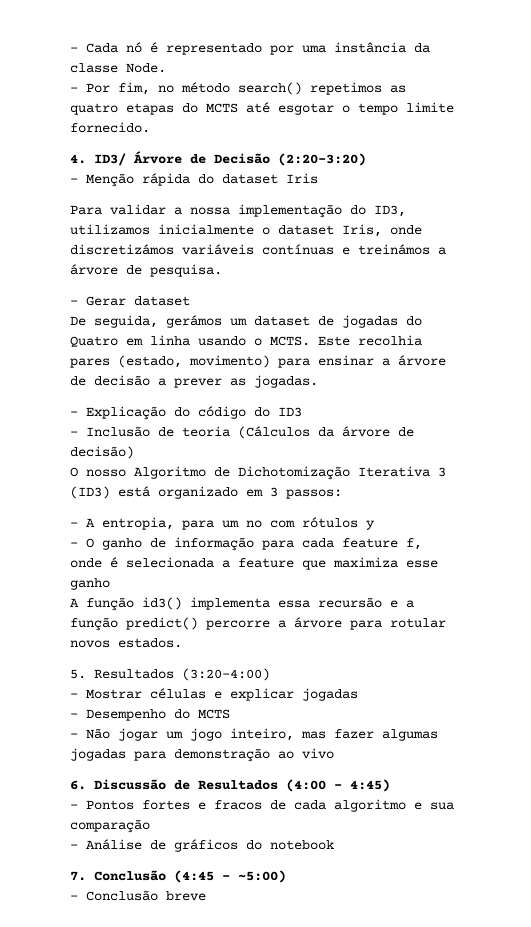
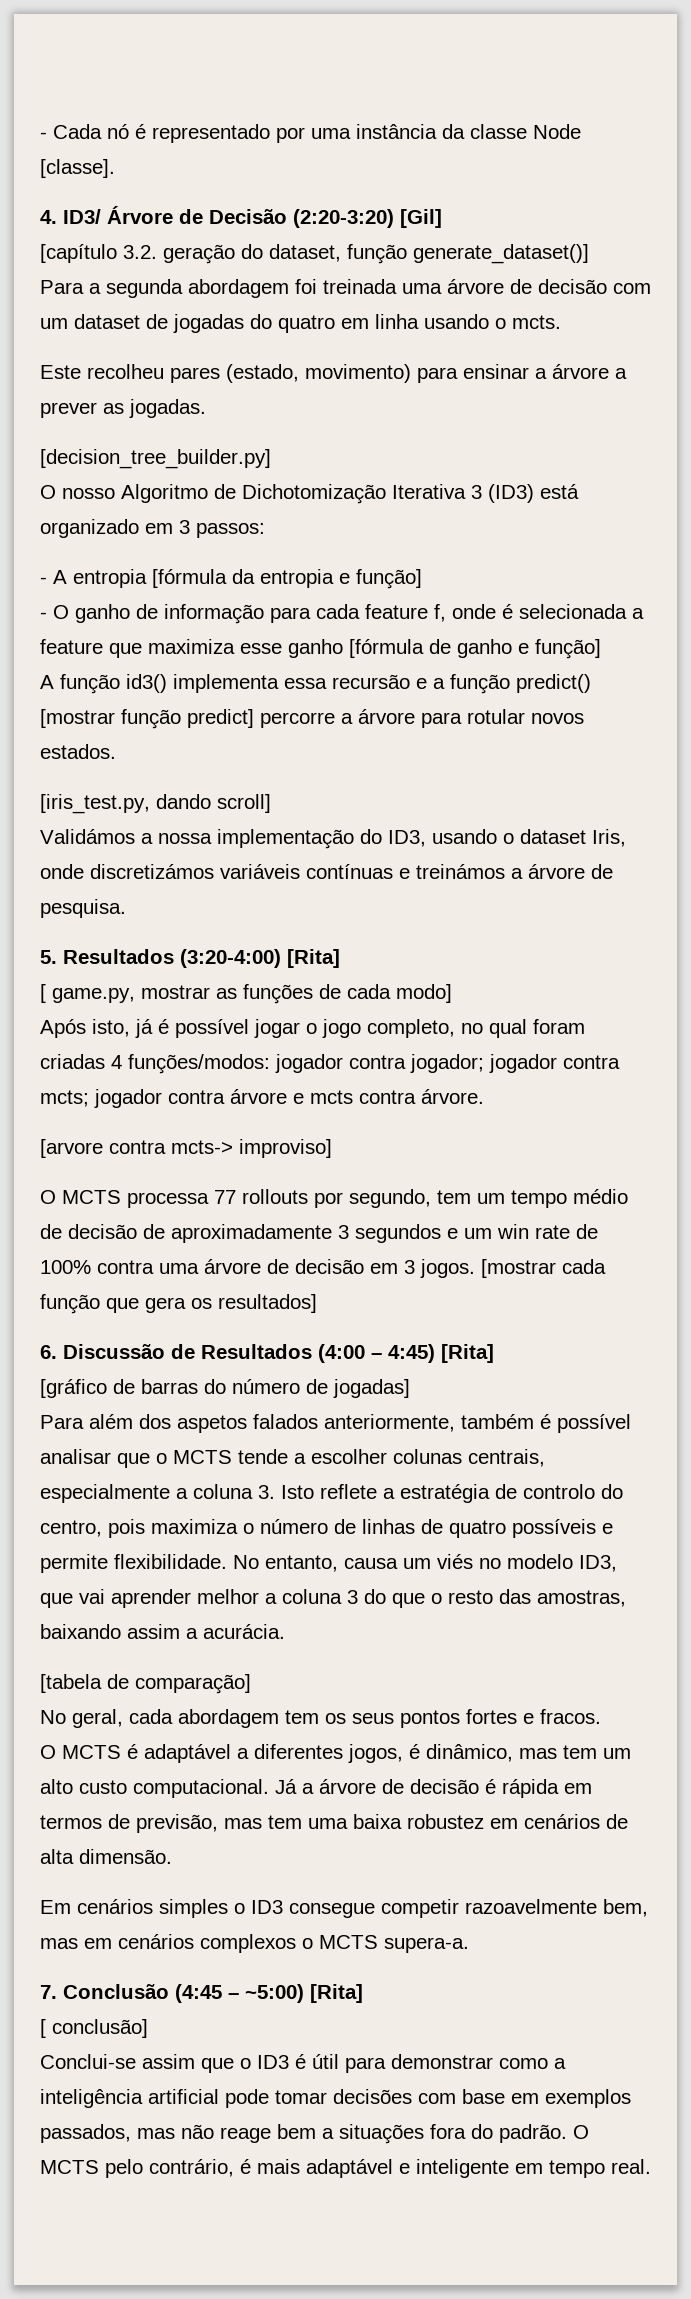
[126,63,166,73] [70,82,406,95] [70,102,454,115] [70,122,150,133] Node. // - Por fim, no método search() repetimos as quatro etapas do MCTS até esgotar o tempo limite fornecido. -> [533,124,581,139] [40,159,115,178] Node [classe].
[70,173,318,187] [70,204,406,218] [70,224,422,237] [70,244,446,255] [70,264,222,277] [70,296,190,306] [70,315,222,328] // - Menção rápida do dataset Iris // Para validar a nossa implementação do ID3, utilizamos inicialmente o dataset Iris, onde discretizámos variáveis contínuas e treinámos a árvore de pesquisa. // - Gerar dataset // De seguida, gerámos -> [400,209,442,228] [40,244,589,264] [40,279,651,298] [Gil] // [capítulo 3.2. geração do dataset, função generate_dataset()] // Para a segunda abordagem foi treinada uma árvore de decisão com
[70,336,118,347] Quatro -> [278,315,335,333] quatro
[270,335,422,346] MCTS. Este recolhia -> [512,315,561,329] [40,364,164,379] mcts. // Este recolheu
[70,375,150,386] de decisão -> (609, 371) none
[70,406,302,420] [70,426,414,439] [70,446,134,459] - Explicação do código do ID3 // - Inclusão de teoria (Cálculos da árvore de decisão) -> [40,449,271,469] [decision_tree_builder.py]
[102,517,375,530] entropia, para um no com rótulos y -> [73,569,422,589] entropia [fórmula da entropia e função]
(110, 584) none -> [349,639,601,659] [fórmula de ganho e função]
(198, 623) none -> [40,709,254,729] [mostrar função predict]
[70,668,270,681] [70,688,358,701] [70,709,230,721] [70,728,438,741] [70,748,334,762] 5. Resultados (3:20-4:00) // - Mostrar células e explicar jogadas // - Desempenho do MCTS // - Não jogar um jogo inteiro, mas fazer algumas jogadas para demonstração ao vivo -> [40,794,271,814] [40,829,626,849] [40,864,613,879] [40,899,126,918] [40,949,340,968] [40,984,452,1004] [40,1019,585,1038] [40,1054,620,1074] [40,1089,484,1108] [40,1139,332,1158] [40,1189,628,1208] [40,1224,598,1243] [40,1259,606,1278] [40,1294,317,1314] [iris_test.py, dando scroll] // Validámos a nossa implementação do ID3, usando o dataset Iris, onde discretizámos variáveis contínuas e treinámos a árvore de pesquisa. // 5. Resultados (3:20-4:00) [Rita] // [ game.py, mostrar as funções de cada modo] // Após isto, já é possível jogar o jogo completo, no qual foram criadas 4 funções/modos: jogador contra jogador; jogador contra mcts; jogador contra árvore e mcts contra árvore. // [arvore contra mcts-> improviso] // O MCTS processa 77 rollouts por segundo, tem um tempo médio de decisão de aproximadamente 3 segundos e um win rate de 100% contra uma árvore de decisão em 3 jogos. [mostrar cada função que gera os resultados]
[70,799,454,812] [70,819,150,833] [70,839,334,852] // - Pontos fortes e fracos de cada algoritmo e sua comparação // - Análise de gráficos do notebook -> [441,1344,494,1363] [40,1379,410,1398] [40,1414,631,1433] [40,1449,545,1468] [40,1484,623,1503] [40,1519,613,1538] [40,1554,617,1573] [40,1589,626,1608] [40,1624,285,1639] [40,1674,251,1694] [40,1709,601,1728] [40,1744,631,1763] [40,1779,592,1798] [40,1814,628,1833] [40,1849,172,1864] [40,1899,648,1918] [40,1934,469,1953] [Rita] // [gráfico de barras do número de jogadas] // Para além dos aspetos falados anteriormente, também é possível analisar que o MCTS tende a escolher colunas centrais, especialmente a coluna 3. Isto reflete a estratégia de controlo do centro, pois maximiza o número de linhas de quatro possíveis e permite flexibilidade. No entanto, causa um viés no modelo ID3, que vai aprender melhor a coluna 3 do que o resto das amostras, baixando assim a acurácia. // [tabela de comparação] // No geral, cada abordagem tem os seus pontos fortes e fracos. // O MCTS é adaptável a diferentes jogos, é dinâmico, mas tem um alto custo computacional. Já a árvore de decisão é rápida em termos de previsão, mas tem uma baixa robustez em cenários de alta dimensão. // Em cenários simples o ID3 consegue competir razoavelmente bem, mas em cenários complexos o MCTS supera-a.
[70,890,206,901] // - Conclusão breve -> [310,1984,363,2003] [40,2019,148,2038] [40,2054,566,2073] [40,2089,631,2108] [40,2124,589,2144] [40,2159,651,2178] [Rita] // [ conclusão] // Conclui-se assim que o ID3 é útil para demonstrar como a inteligência artificial pode tomar decisões com base em exemplos passados, mas não reage bem a situações fora do padrão. O MCTS pelo contrário, é mais adaptável e inteligente em tempo real.

